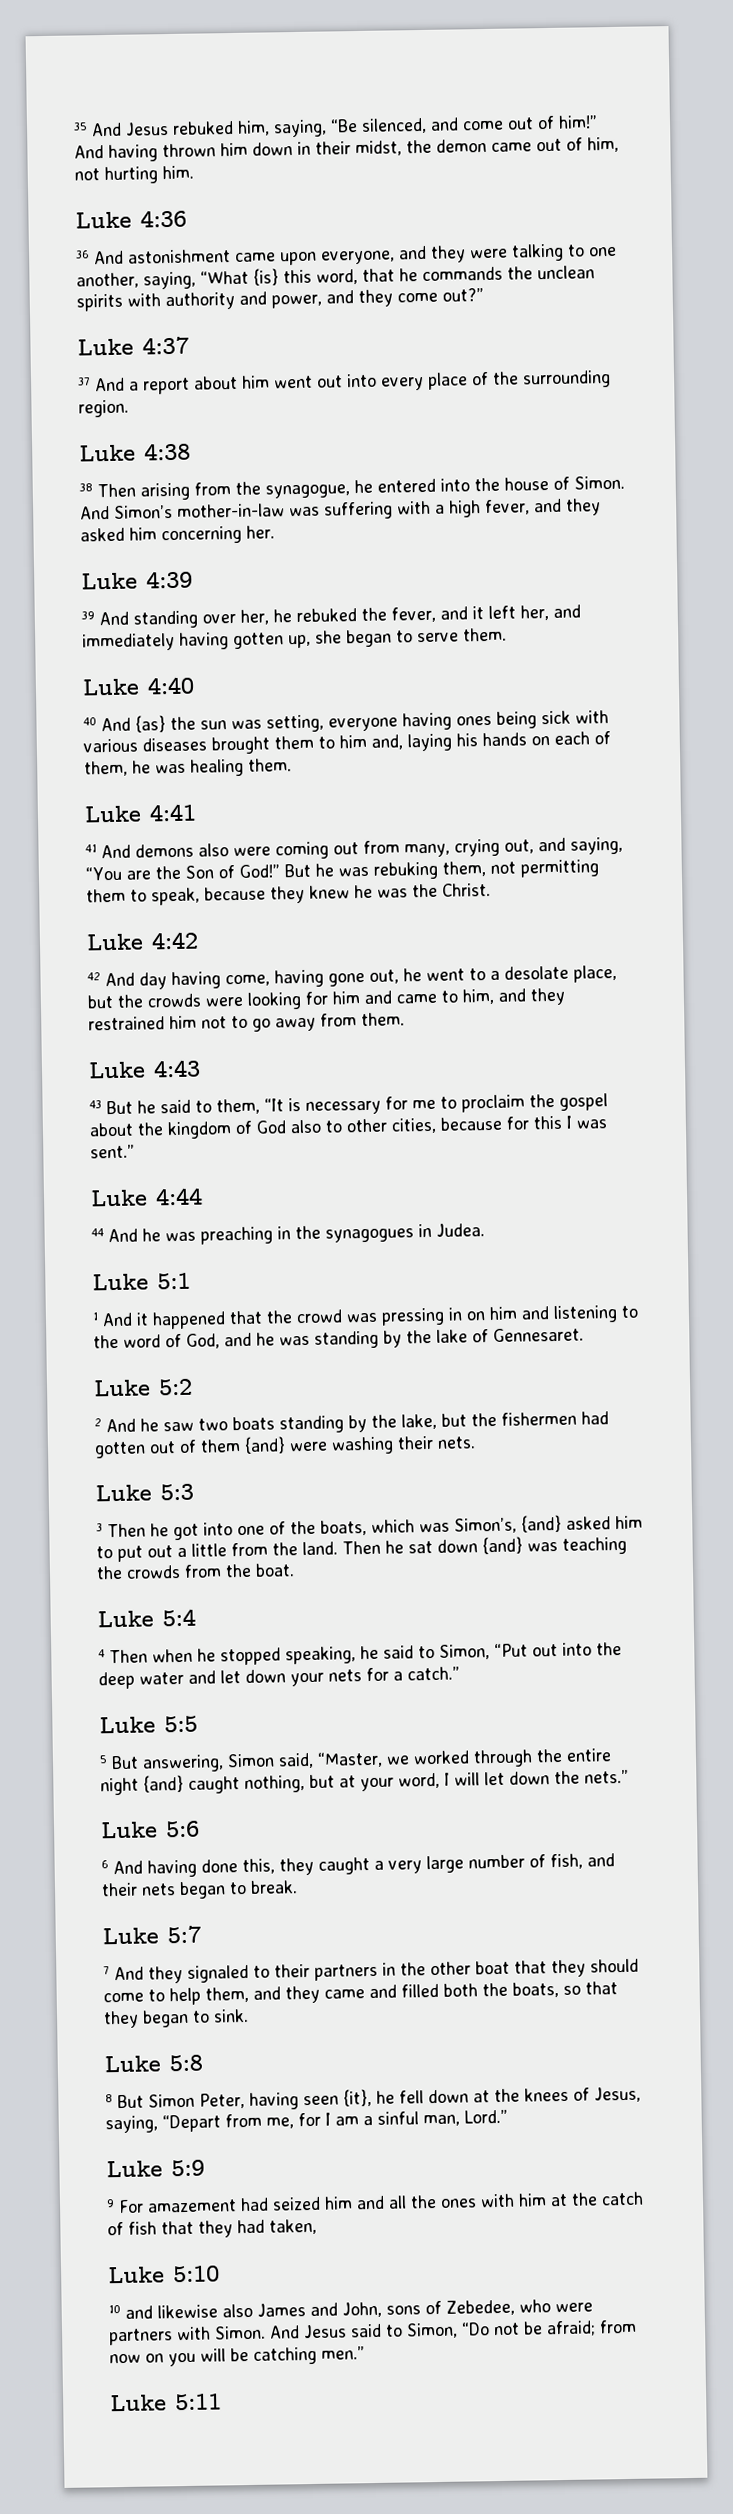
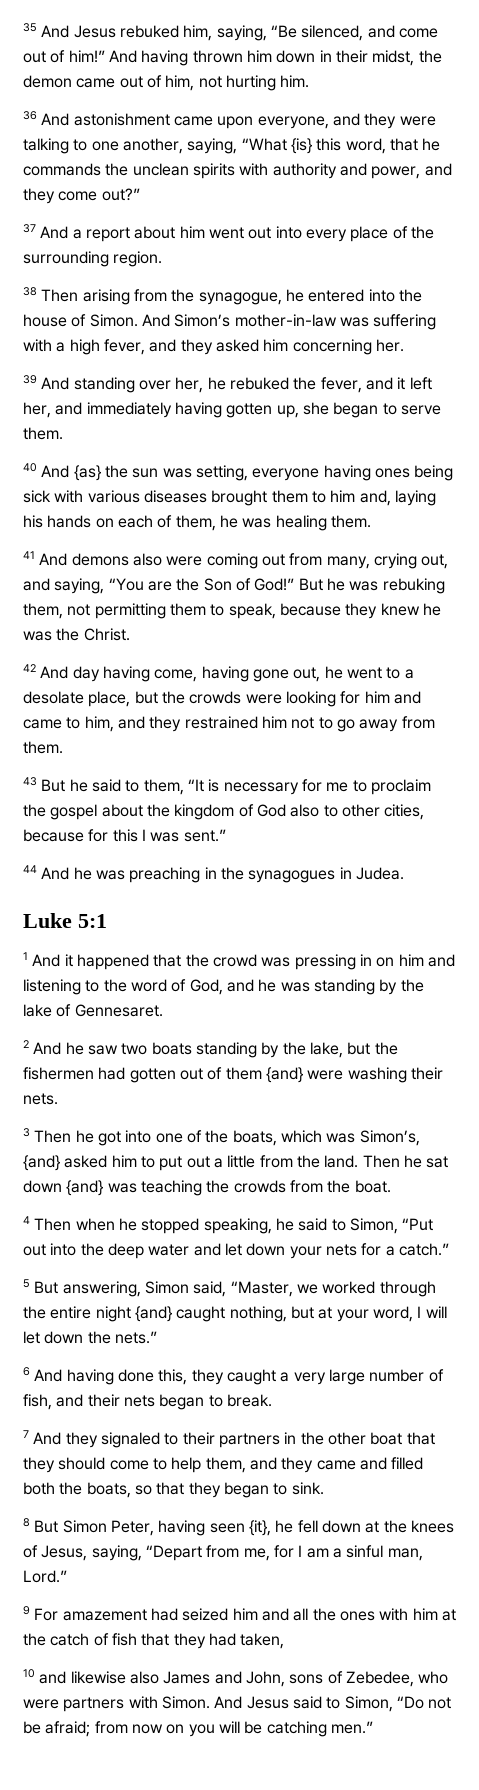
[75,209,187,229] // Luke 4:36 -> (310, 81) none
[77,336,189,356] // Luke 4:37 -> (140, 194) none
[79,442,191,462] // Luke 4:38 -> (163, 259) none
[81,570,193,590] // Luke 4:39 -> (404, 345) none
[82,676,195,696] // Luke 4:40 -> (63, 433) none
[84,803,197,823] // Luke 4:41 -> (371, 521) none
[86,931,199,951] // Luke 4:42 -> (130, 634) none
[88,1059,201,1079] // Luke 4:43 -> (63, 747) none
[90,1187,203,1207] // Luke 4:44 -> (226, 835) none
[93,1378,193,1397] // Luke 5:2 -> (163, 1010) none
[95,1483,194,1502] // Luke 5:3 -> (58, 1099) none
[97,1608,196,1628] // Luke 5:4 -> (391, 1186) none
[99,1715,198,1734] // Luke 5:5 -> (449, 1249) none
[100,1820,200,1839] // Luke 5:6 -> (157, 1337) none
[102,1925,201,1945] // Luke 5:7 -> (272, 1400) none
[104,2054,203,2073] // Luke 5:8 -> (324, 1488) none
[106,2159,205,2178] // Luke 5:9 -> (67, 1576) none
[108,2265,220,2284] // Luke 5:10 -> (285, 1641) none
[110,2393,222,2412] // Luke 5:11 -> (373, 1727) none

